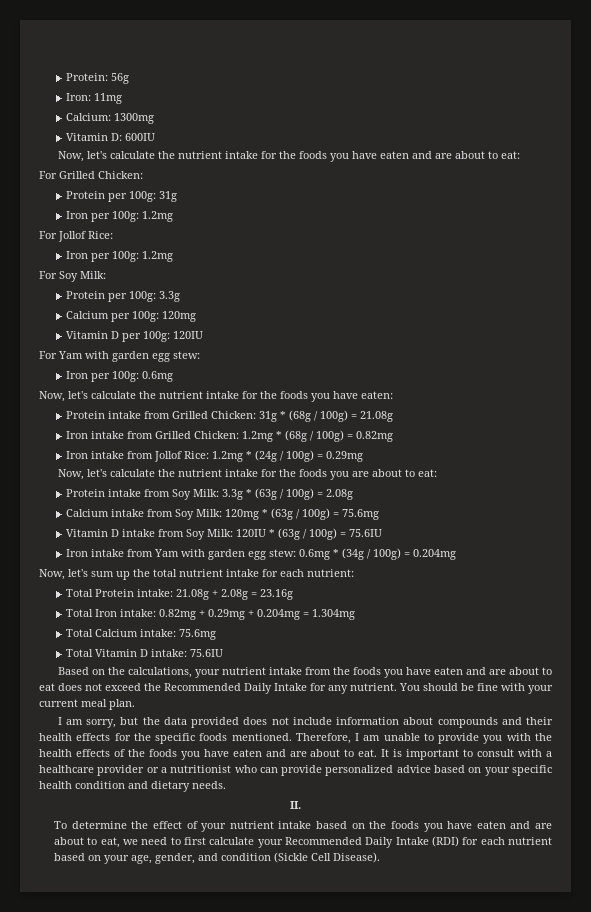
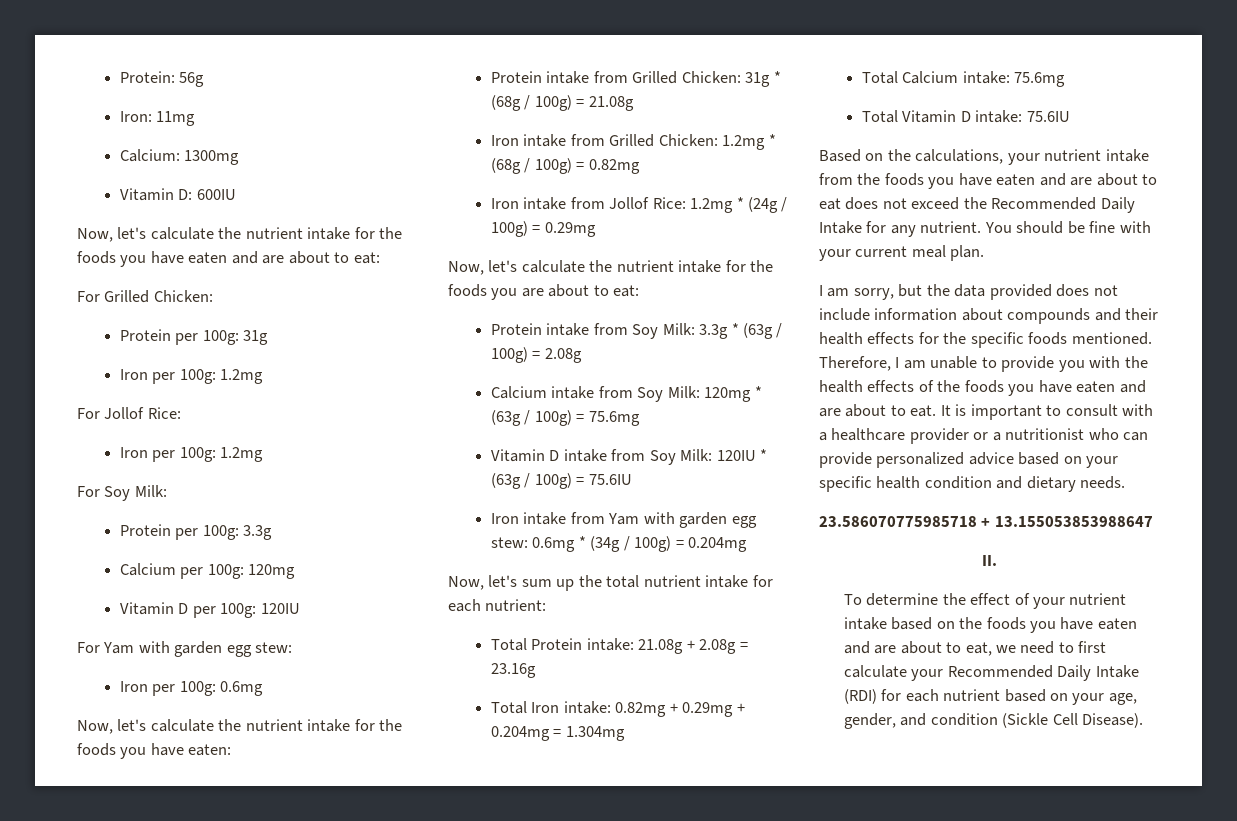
(226, 785) none -> [819,516,1153,527] // 23.586070775985718 + 13.155053853988647

